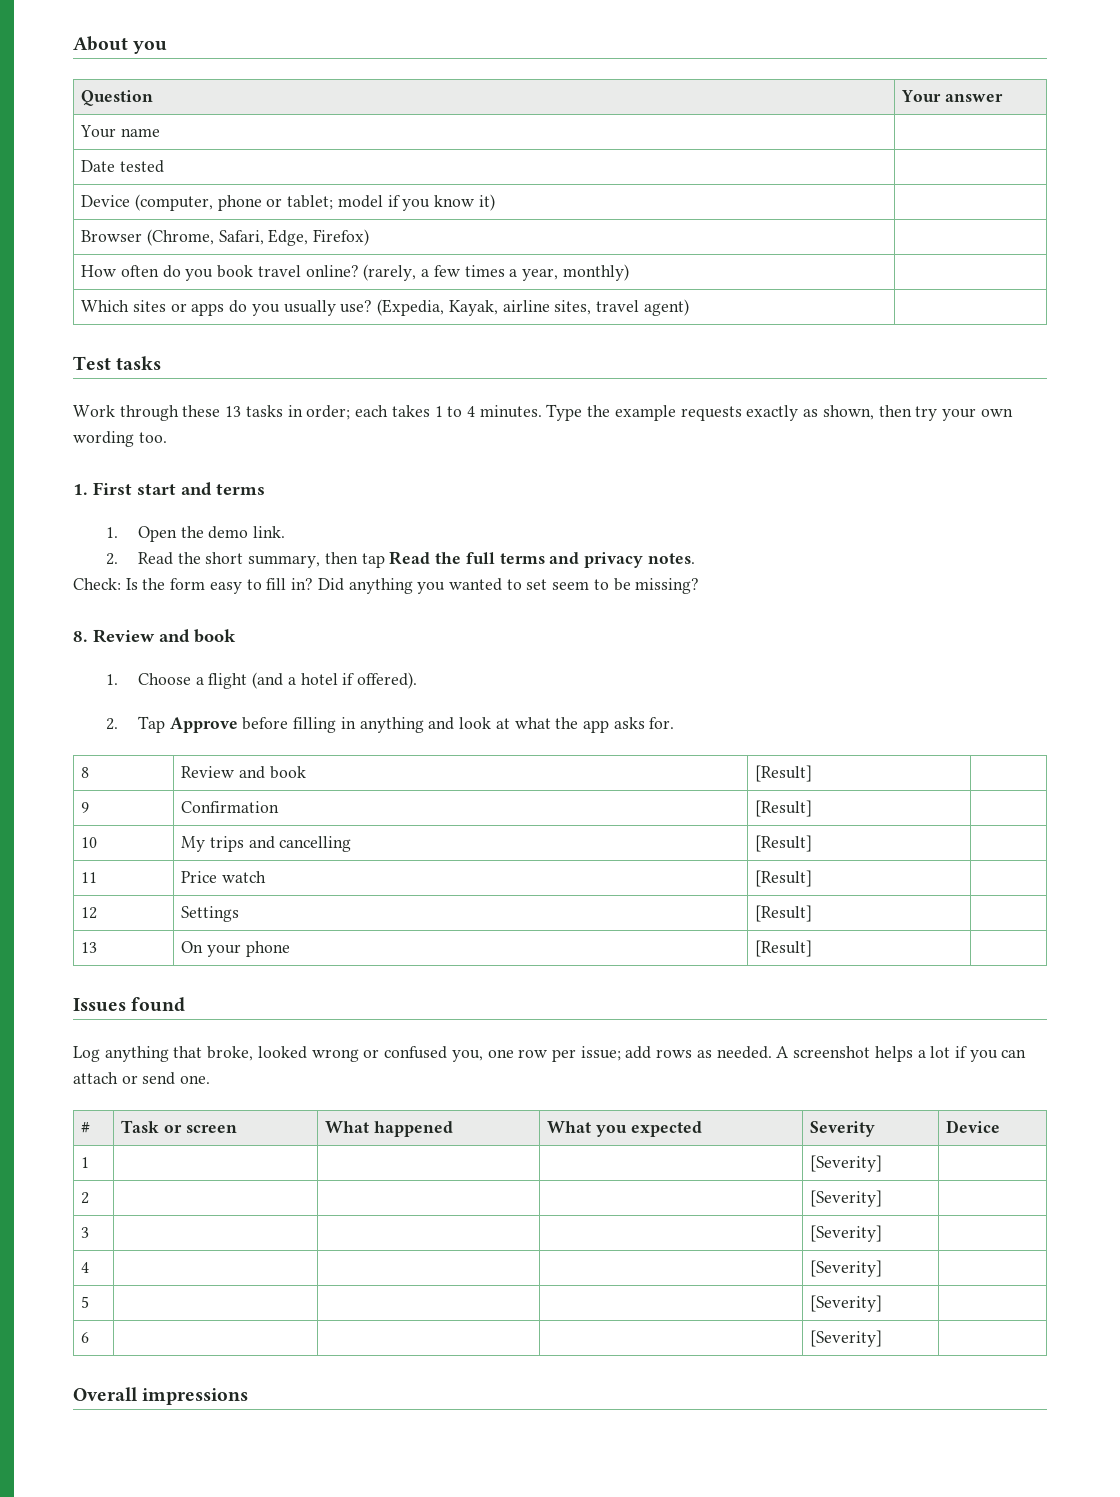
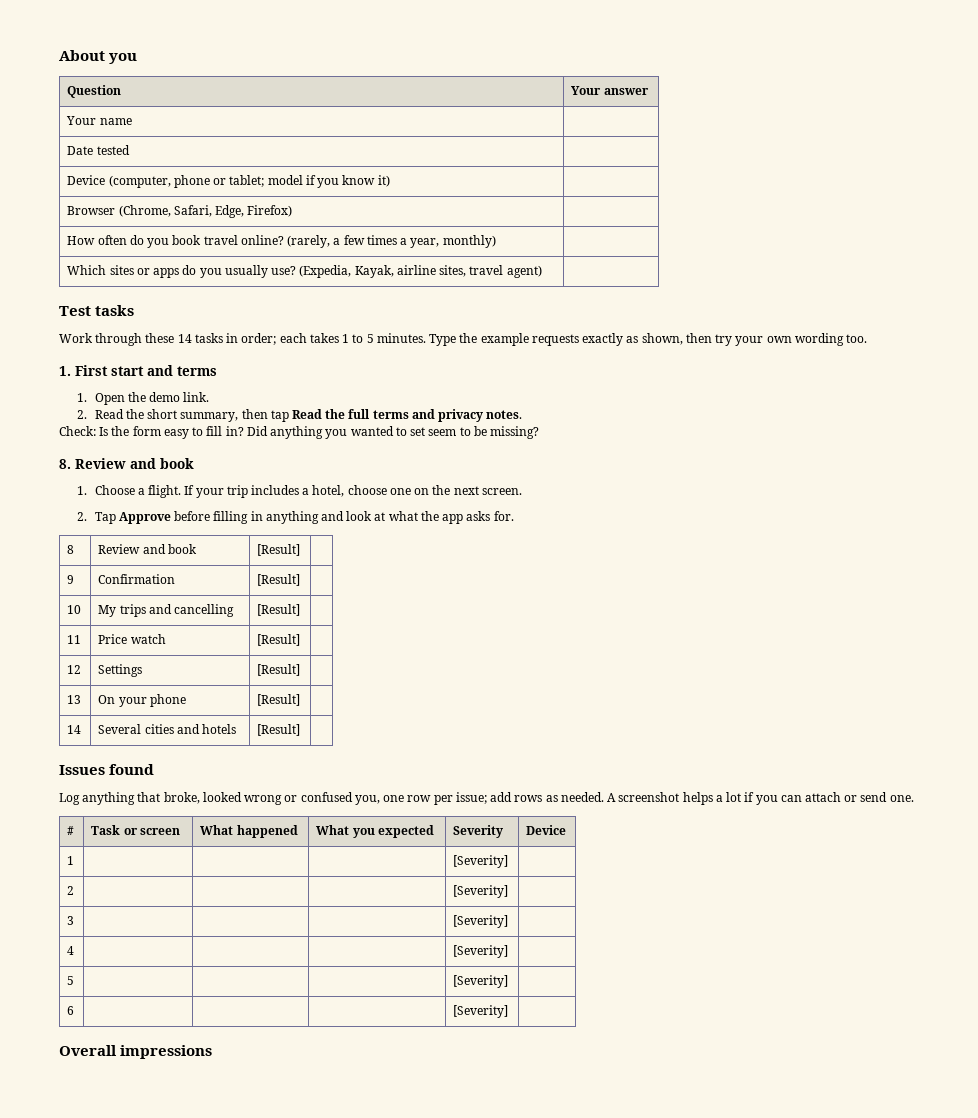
[225,406,242,417] 13 -> [177,334,192,343] 14
[466,406,475,417] 4 -> [366,334,374,343] 5
[208,672,418,689] flight (and a hotel if offered). -> [148,485,522,498] flight. If your trip includes a hotel, choose one on the next screen.
(813, 948) none -> [67,725,82,734] [98,724,237,734] [257,724,301,736] // 14 | Several cities and hotels | [Result] |

